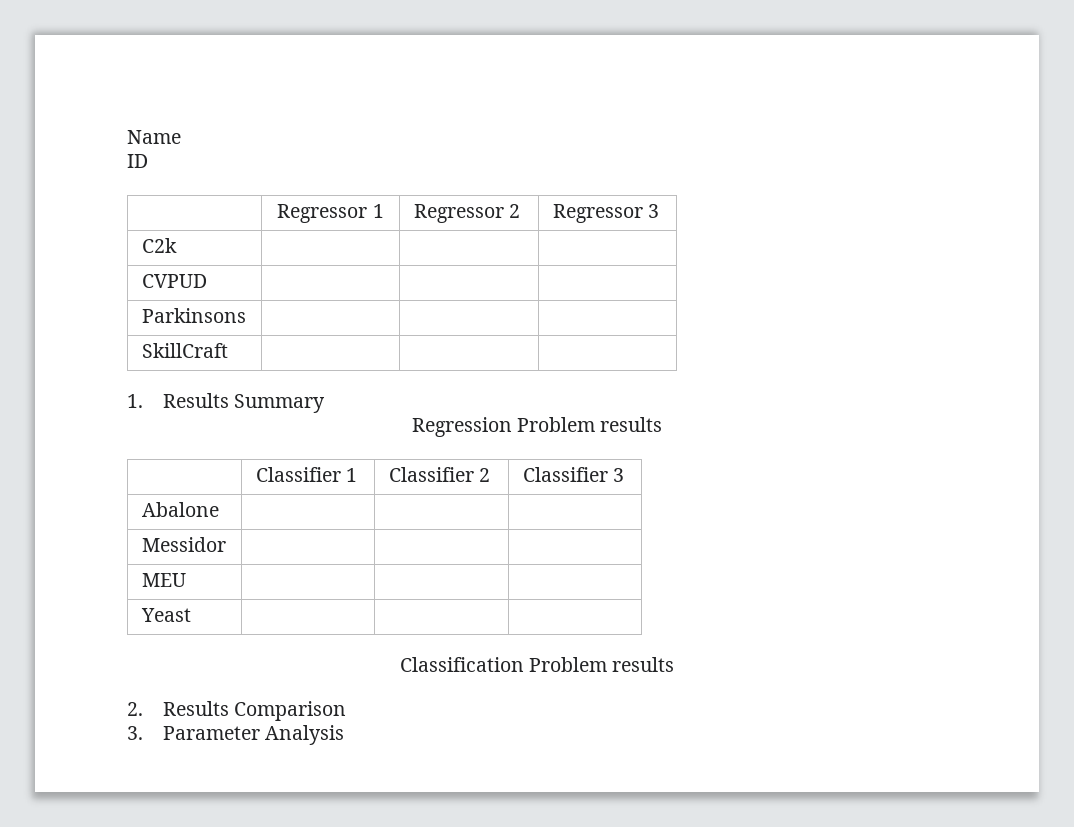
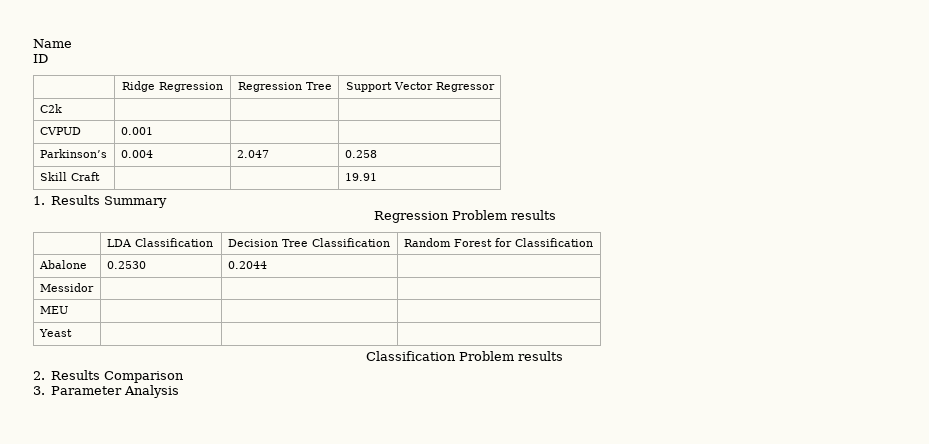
[277,204,384,223] [413,204,521,223] [552,204,660,223] [141,238,177,253] [141,274,207,288] [141,308,246,323] [141,343,228,358] Regressor 1 | Regressor 2 | Regressor 3 // C2k | | | // CVPUD | | | // Parkinsons | | | // SkillCraft | | | -> [122,81,223,92] [237,82,332,92] [345,82,495,92] [39,104,62,113] [39,127,81,135] [120,127,153,135] [39,149,107,158] [120,150,153,158] [236,150,269,158] [344,150,377,158] [39,172,100,181] [344,173,377,181] Ridge Regression | Regression Tree | Support Vector Regressor // C2k | | | // CVPUD | 0.001 | | // Parkinson’s | 0.004 | 2.047 | 0.258 // Skill Craft | | | 19.91
[255,467,358,482] [388,467,491,482] [522,467,625,482] Classifier 1 | Classifier 2 | Classifier 3 -> [106,238,213,247] [227,238,390,247] [403,238,593,247] LDA Classification | Decision Tree Classification | Random Forest for Classification
(219, 509) | -> [106,261,146,269] [227,261,267,269] 0.2530 | 0.2044

